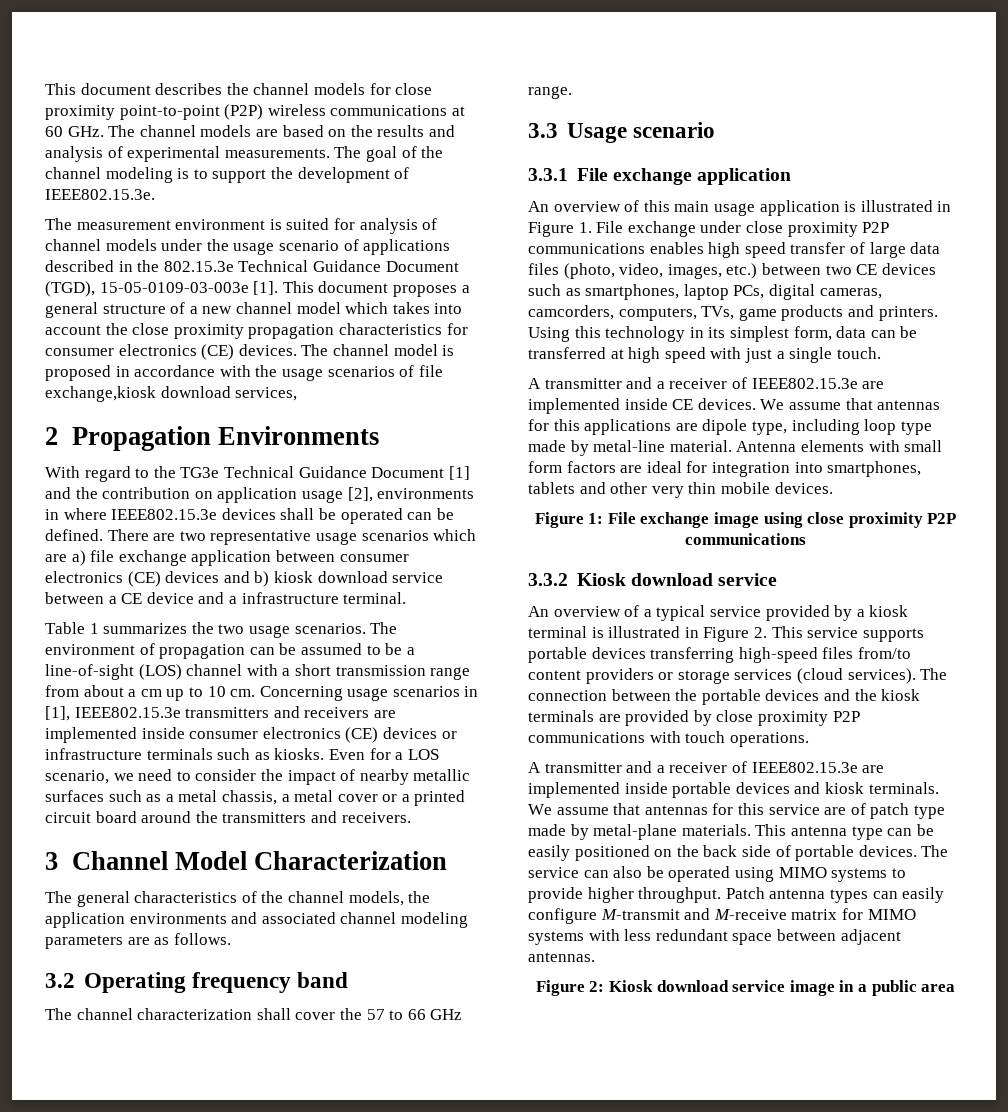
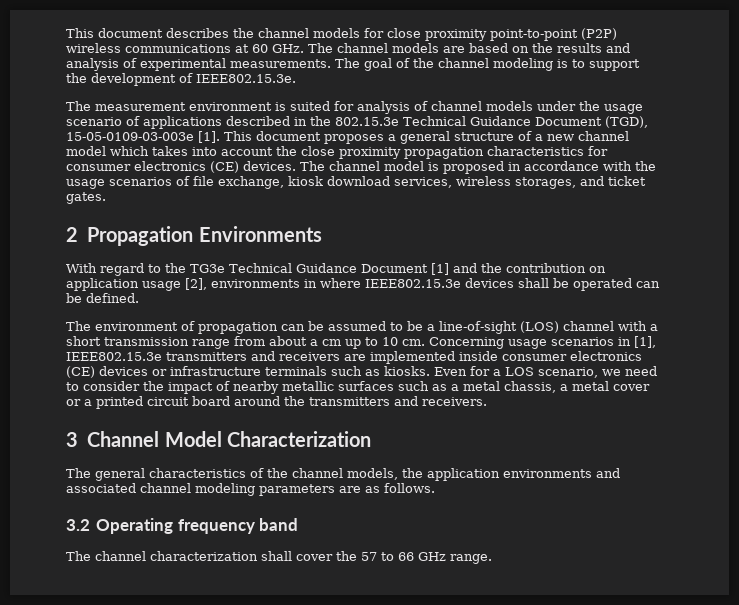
[45,386,156,402] exchange,kiosk -> [218,176,323,189] exchange, kiosk
(298, 394) none -> [456,176,646,189] [66,192,106,204] wireless storages, and ticket gates.
[107,529,477,545] [45,550,409,566] [45,571,444,587] [45,592,407,604] [45,622,366,638] There are two representative usage scenarios which are a) file exchange application between consumer electronics (CE) devices and b) kiosk download service between a CE device and a infrastructure terminal. // Table 1 summarizes the two usage scenarios. -> (139, 298) //
[528,122,715,143] [528,168,792,185] [528,200,952,216] [528,221,890,237] [528,242,941,258] [528,263,936,279] [528,284,882,300] [528,305,938,321] [528,326,918,342] [528,347,881,363] [528,377,885,389] [528,398,941,414] [528,419,932,435] [528,440,943,456] [528,461,922,477] [528,482,833,498] [534,512,957,528] [685,533,806,545] [528,573,778,586] [528,605,909,621] [528,626,924,642] [528,647,911,663] [528,668,948,684] [528,689,921,705] [528,710,860,726] [528,731,809,747] [528,761,885,773] [528,782,939,798] [528,803,945,819] [528,824,934,840] [528,845,949,861] [528,866,906,882] [528,887,945,903] [528,908,916,924] [528,929,901,945] [528,952,595,962] [535,980,956,996] // 3.3 Usage scenario // 3.3.1 File exchange application // An overview of this main usage application is illustrated in Figure 1. File exchange under close proximity P2P communications enables high speed transfer of large data files (photo, video, images, etc.) between two CE devices such as smartphones, laptop PCs, digital cameras, camcorders, computers, TVs, game products and printers. Using this technology in its simplest form, data can be transferred at high speed with just a single touch. // A transmitter and a receiver of IEEE802.15.3e are implemented inside CE devices. We assume that antennas for this applications are dipole type, including loop type made by metal-line material. Antenna elements with small form factors are ideal for integration into smartphones, tablets and other very thin mobile devices. // Figure 1: File exchange image using close proximity P2P communications // 3.3.2 Kiosk download service // An overview of a typical service provided by a kiosk terminal is illustrated in Figure 2. This service supports portable devices transferring high-speed files from/to content providers or storage services (cloud services). The connection between the portable devices and the kiosk terminals are provided by close proximity P2P communications with touch operations. // A transmitter and a receiver of IEEE802.15.3e are implemented inside portable devices and kiosk terminals. We assume that antennas for this service are of patch type made by metal-plane materials. This antenna type can be easily positioned on the back side of portable devices. The service can also be operated using MIMO systems to provide higher throughput. Patch antenna types can easily configure M-transmit and M-receive matrix for MIMO systems with less redundant space between adjacent antennas. // Figure 2: Kiosk download service image in a public area -> (492, 559) none

